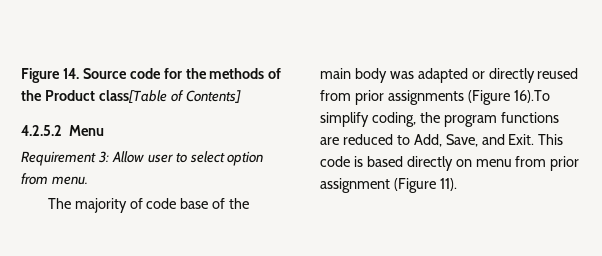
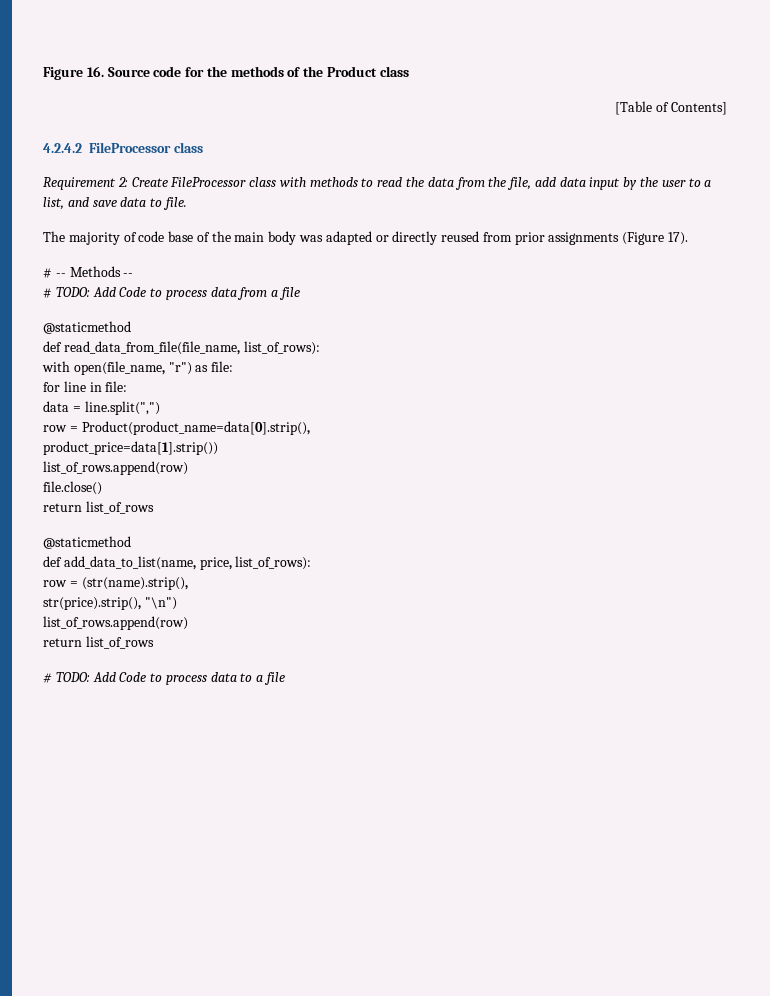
[62,68,79,79] 14. -> [86,66,104,77] 16.
[98,90,167,103] class[Table -> [379,66,409,77] [615,101,653,115] class // [Table
[21,125,105,136] [21,151,264,166] [21,173,88,185] 4.2.5.2 Menu // Requirement 3: Allow user to select option from menu. -> [43,142,203,153] [43,177,712,190] [43,197,187,210] 4.2.4.2 FileProcessor class // Requirement 2: Create FileProcessor class with methods to read the data from the file, add data input by the user to a list, and save data to file.
[513,90,550,103] [320,112,559,127] [320,134,564,147] [320,156,580,171] [320,178,457,193] 16).To simplify coding, the program functions are reduced to Add, Save, and Exit. This code is based directly on menu from prior assignment (Figure 11). -> [668,232,689,245] [43,266,134,278] [43,287,301,300] [43,321,131,334] [43,341,320,355] [42,361,234,375] [43,381,128,392] [43,401,160,415] [43,421,310,435] [43,441,218,455] [43,461,188,475] [43,481,102,495] [43,501,154,514] [43,536,131,549] [43,556,312,570] [43,577,188,590] [43,597,177,610] [43,616,188,630] [43,636,154,649] [43,672,286,685] 17). // # -- Methods -- // # TODO: Add Code to process data from a file // @staticmethod // def read_data_from_file(file_name, list_of_rows): // with open(file_name, "r") as file: // for line in file: // data = line.split(",") // row = Product(product_name=data[0].strip(), // product_price=data[1].strip()) // list_of_rows.append(row) // file.close() // return list_of_rows // @staticmethod // def add_data_to_list(name, price, list_of_rows): // row = (str(name).strip(), // str(price).strip(), "\n") // list_of_rows.append(row) // return list_of_rows // # TODO: Add Code to process data to a file

